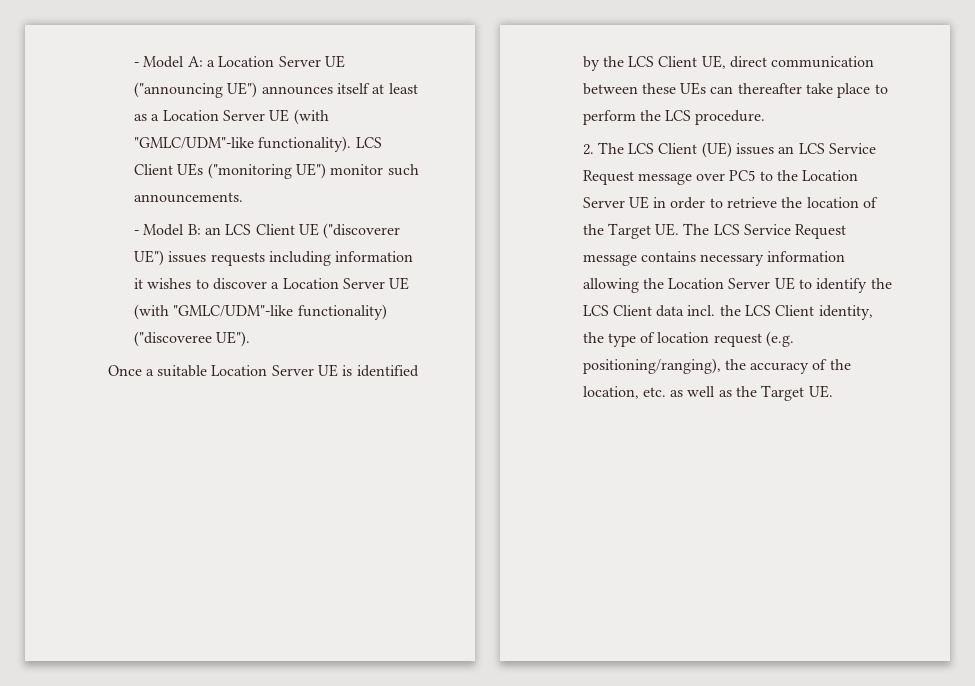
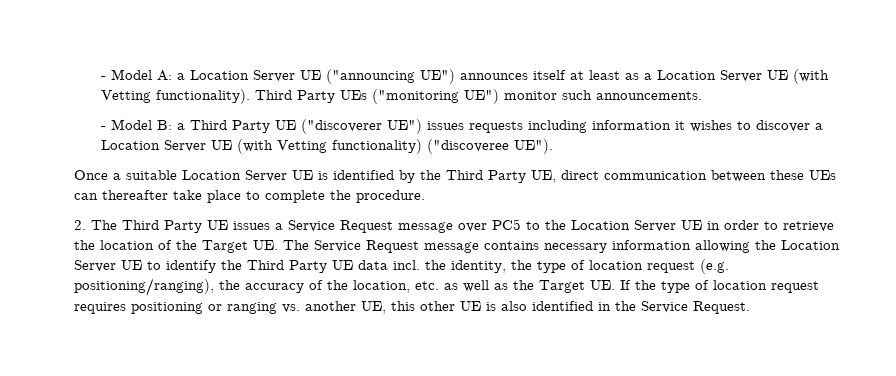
[133,136,382,152] [133,164,173,175] "GMLC/UDM"-like functionality). LCS Client -> [100,89,335,104] Vetting functionality). Third Party
[204,224,295,235] an LCS Client -> [176,120,270,133] a Third Party
[173,305,294,317] "GMLC/UDM"-like -> [276,140,327,153] Vetting
[628,56,698,67] LCS Client -> [446,170,527,183] Third Party
[582,110,692,125] perform the LCS -> [265,190,352,203] complete the
[628,142,825,158] LCS Client (UE) issues an LCS -> [122,220,284,233] Third Party UE issues a
[713,224,740,235] LCS -> (310, 245) none
[582,305,652,316] LCS Client -> [247,260,354,273] Third Party UE
[745,305,815,316] LCS Client -> (447, 265) none
(833, 391) none -> [620,280,820,293] [74,301,751,314] If the type of location request requires positioning or ranging vs. another UE, this other UE is also identified in the Service Request.

